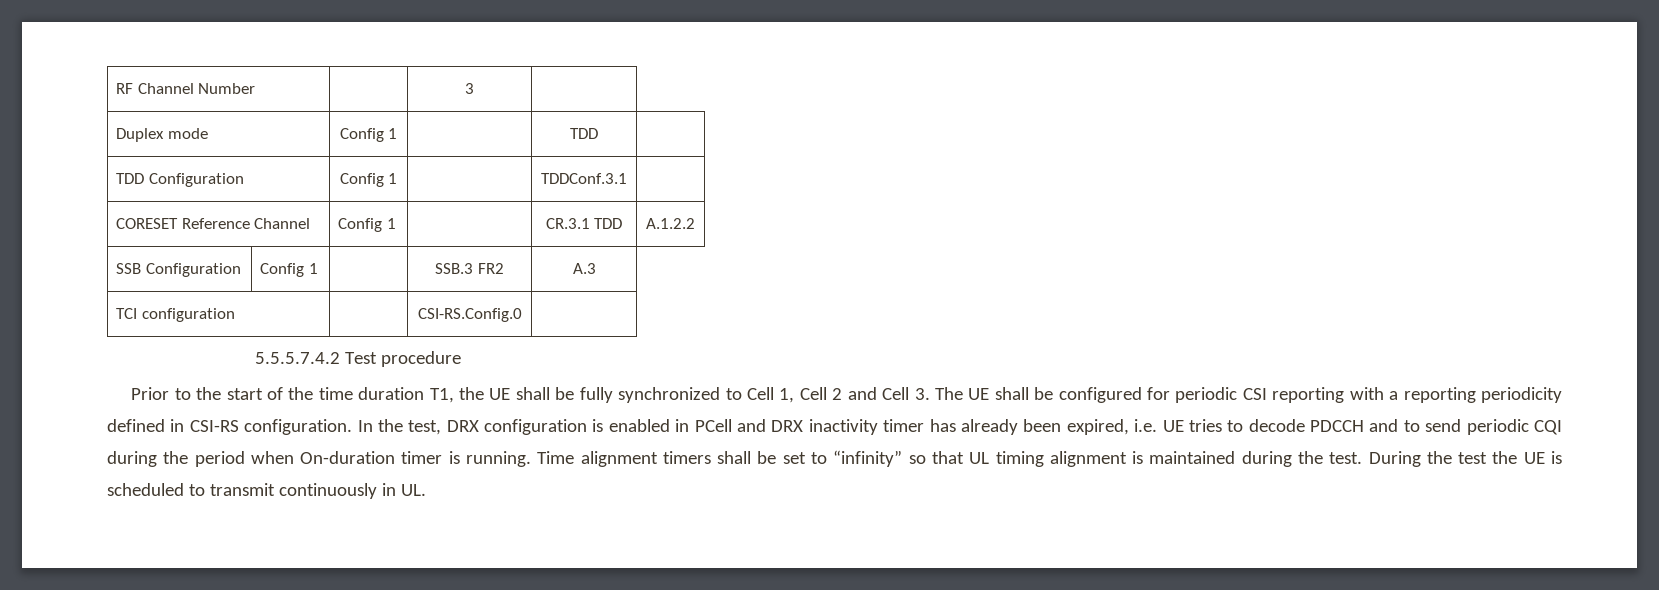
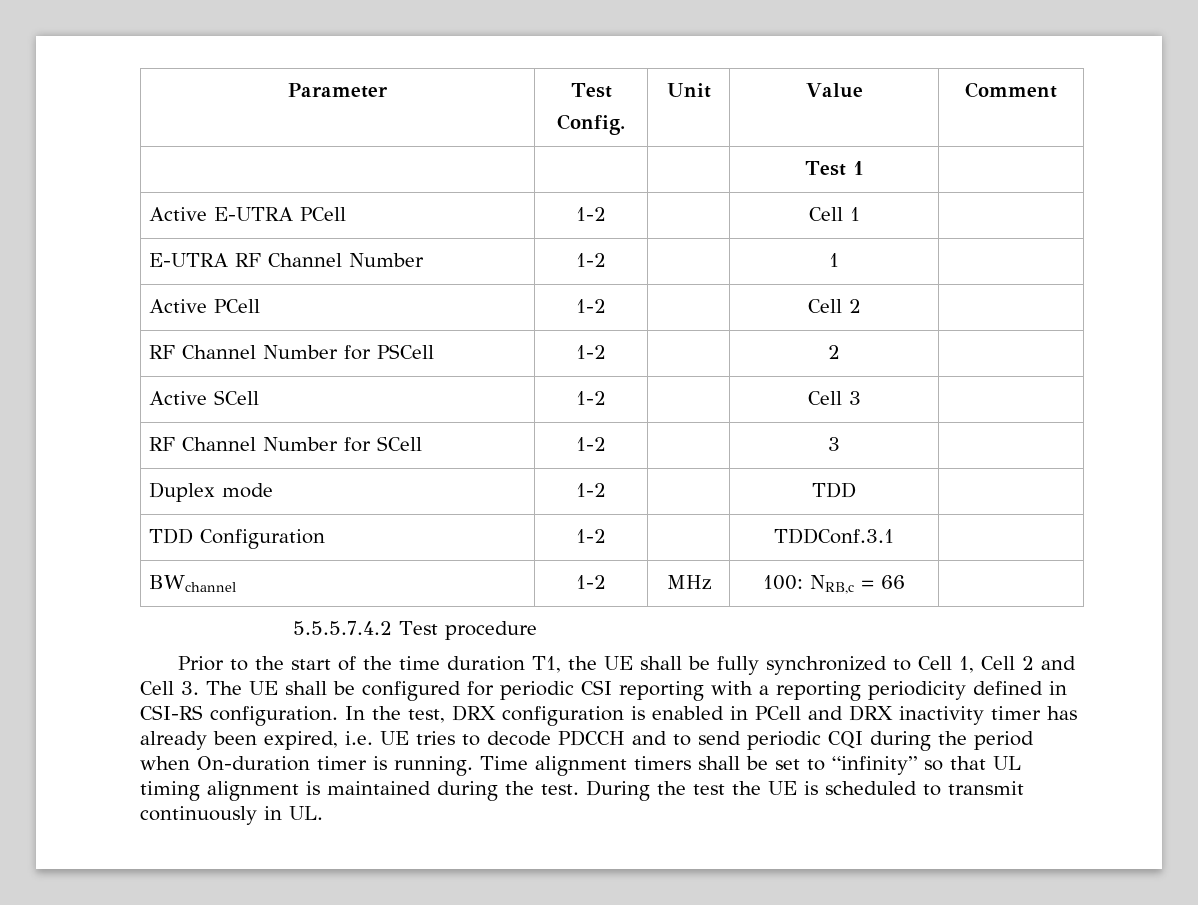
[116,83,255,94] RF Channel Number -> [288,83,389,98] [570,83,612,98] [557,114,625,135] [666,83,711,98] [805,83,863,98] [965,82,1057,98] [804,161,864,176] [149,207,347,221] [576,207,606,221] [808,207,860,221] [149,253,425,267] [576,253,606,267] [829,253,840,267] [149,299,261,313] [576,299,606,313] [807,299,861,313] [149,344,435,360] [576,345,606,359] [828,345,841,359] [149,390,260,405] [576,391,606,405] [807,391,861,405] [149,436,423,452] [576,437,606,451] Parameter | Test // Config. | Unit | Value | Comment // | | | Test 1 | // Active E-UTRA PCell | 1-2 | | Cell 1 | // E-UTRA RF Channel Number | 1-2 | | 1 | // Active PCell | 1-2 | | Cell 2 | // RF Channel Number for PSCell | 1-2 | | 2 | // Active SCell | 1-2 | | Cell 3 | // RF Channel Number for SCell | 1-2
[339,128,398,142] Config 1 -> [576,483,606,497] 1-2
[339,173,398,187] Config 1 -> [576,529,606,543] 1-2
[116,218,310,229] [338,218,396,232] [545,218,623,229] [646,218,695,229] [116,263,241,277] [260,263,318,277] [435,263,504,274] [572,263,596,274] [116,308,235,322] [417,308,522,322] CORESET Reference Channel | Config 1 | | CR.3.1 TDD | A.1.2.2 // SSB Configuration | Config 1 | | SSB.3 FR2 | A.3 // TCI configuration | | CSI-RS.Config.0 -> [149,575,237,592] [576,575,606,589] [666,575,711,590] [763,575,906,594] BWchannel | 1-2 | MHz | 100: NRB,c = 66

